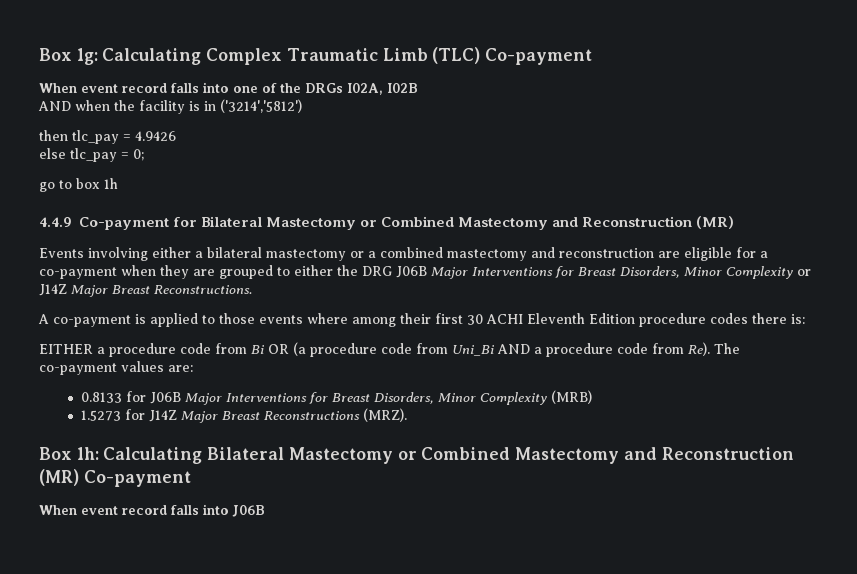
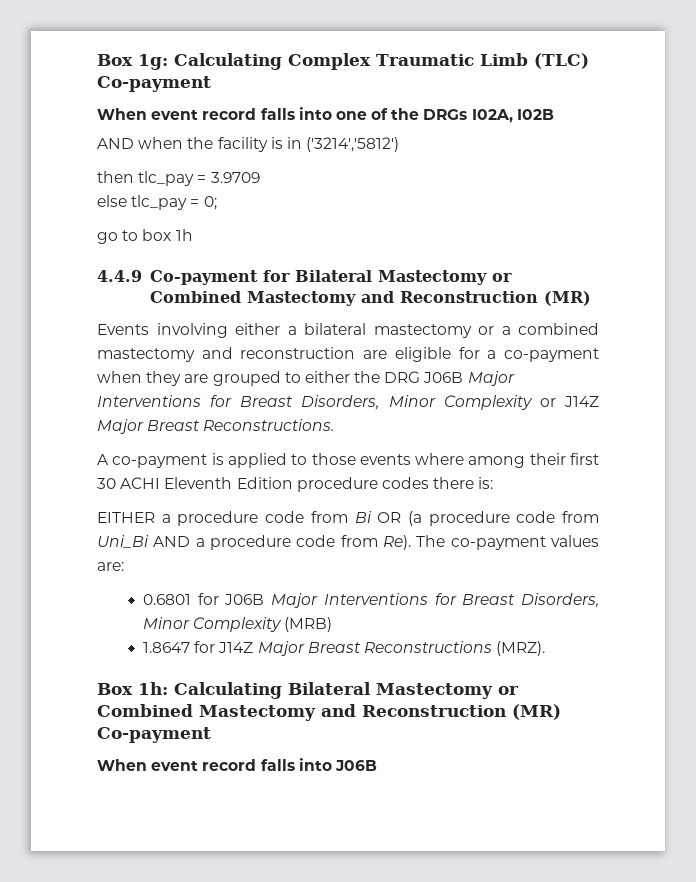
[135,131,176,141] 4.9426 -> [210,172,260,183] 3.9709
[80,392,122,403] 0.8133 -> [143,594,192,605] 0.6801
[80,410,121,421] 1.5273 -> [143,642,191,653] 1.8647

